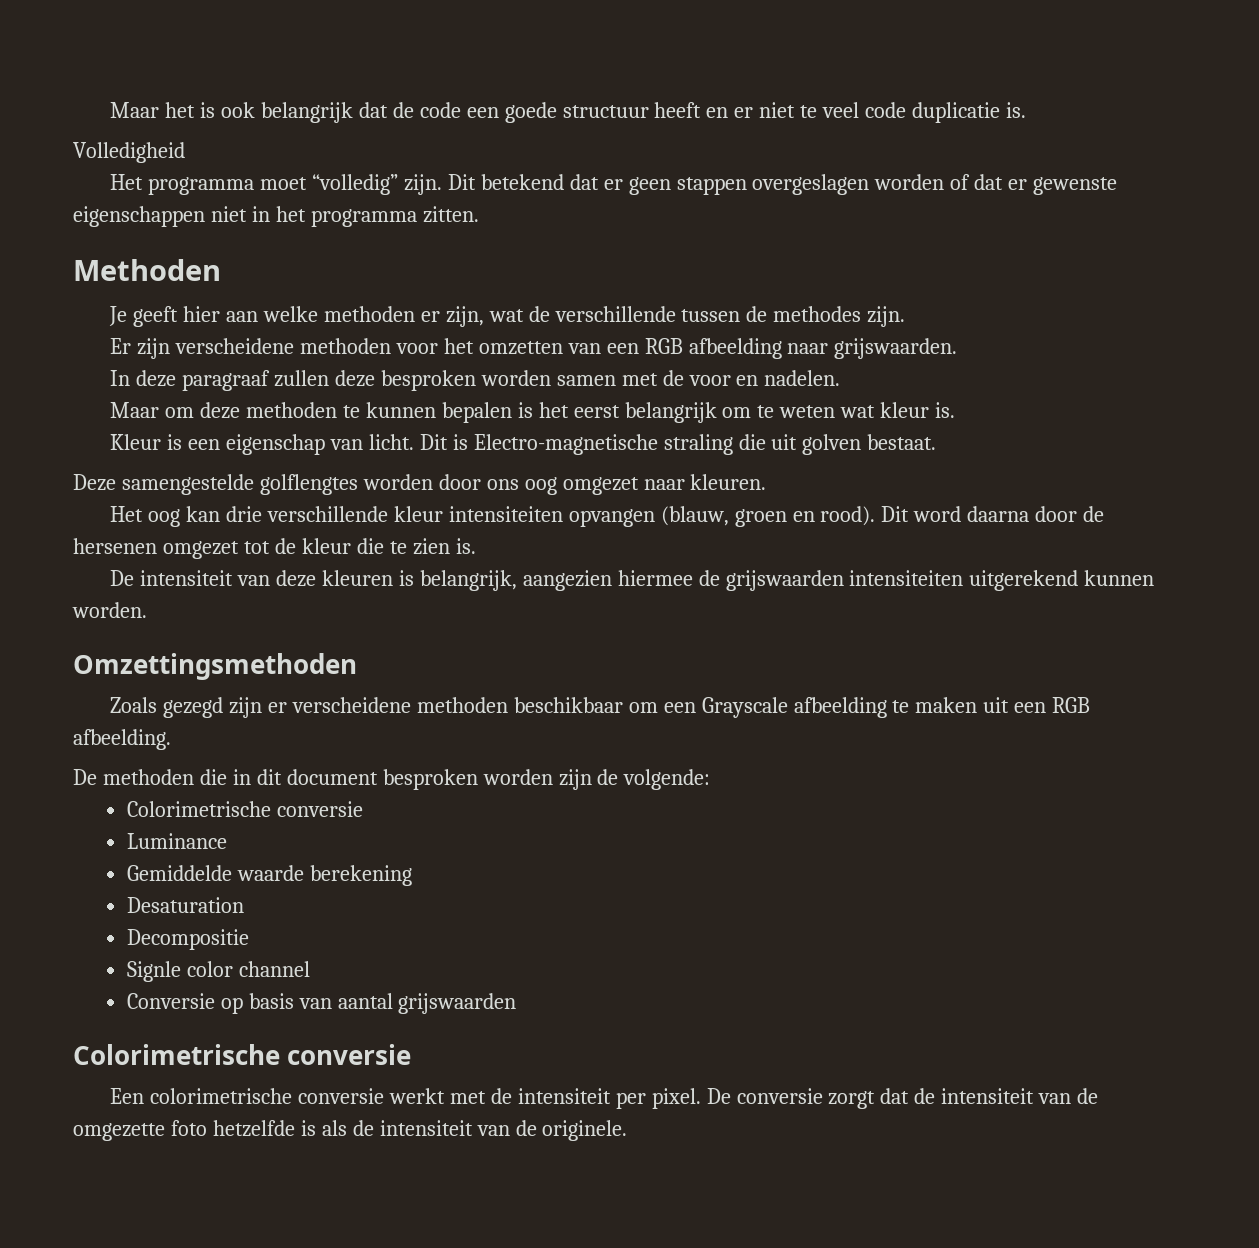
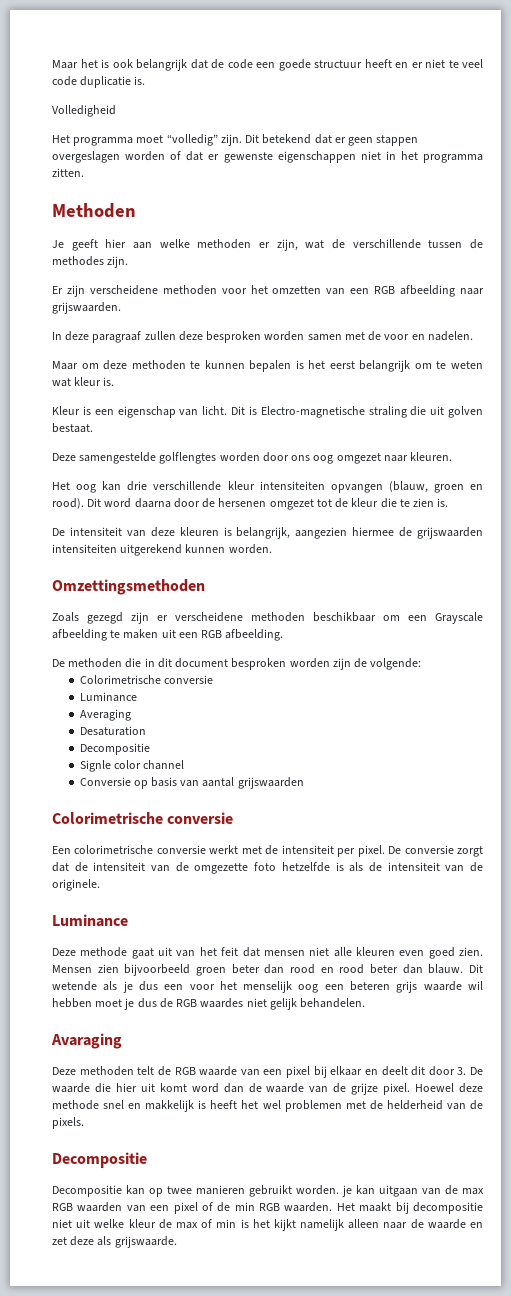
[126,865,412,886] Gemiddelde waarde berekening -> [79,709,131,721] Averaging
(628, 1130) none -> [52,914,128,927] [52,947,483,959] [52,964,484,976] [52,981,484,993] [52,998,366,1010] [51,1033,122,1049] [52,1066,483,1078] [52,1083,484,1095] [52,1100,483,1112] [52,1117,84,1129] [52,1152,147,1168] [52,1185,484,1197] [52,1202,483,1214] [52,1219,483,1231] [52,1236,177,1248] // Luminance // Deze methode gaat uit van het feit dat mensen niet alle kleuren even goed zien. Mensen zien bijvoorbeeld groen beter dan rood en rood beter dan blauw. Dit wetende als je dus een voor het menselijk oog een beteren grijs waarde wil hebben moet je dus de RGB waardes niet gelijk behandelen. // Avaraging // Deze methoden telt de RGB waarde van een pixel bij elkaar en deelt dit door 3. De waarde die hier uit komt word dan de waarde van de grijze pixel. Hoewel deze methode snel en makkelijk is heeft het wel problemen met de helderheid van de pixels. // Decompositie // Decompositie kan op twee manieren gebruikt worden. je kan uitgaan van de max RGB waarden van een pixel of de min RGB waarden. Het maakt bij decompositie niet uit welke kleur de max of min is het kijkt namelijk alleen naar de waarde en zet deze als grijswaarde.

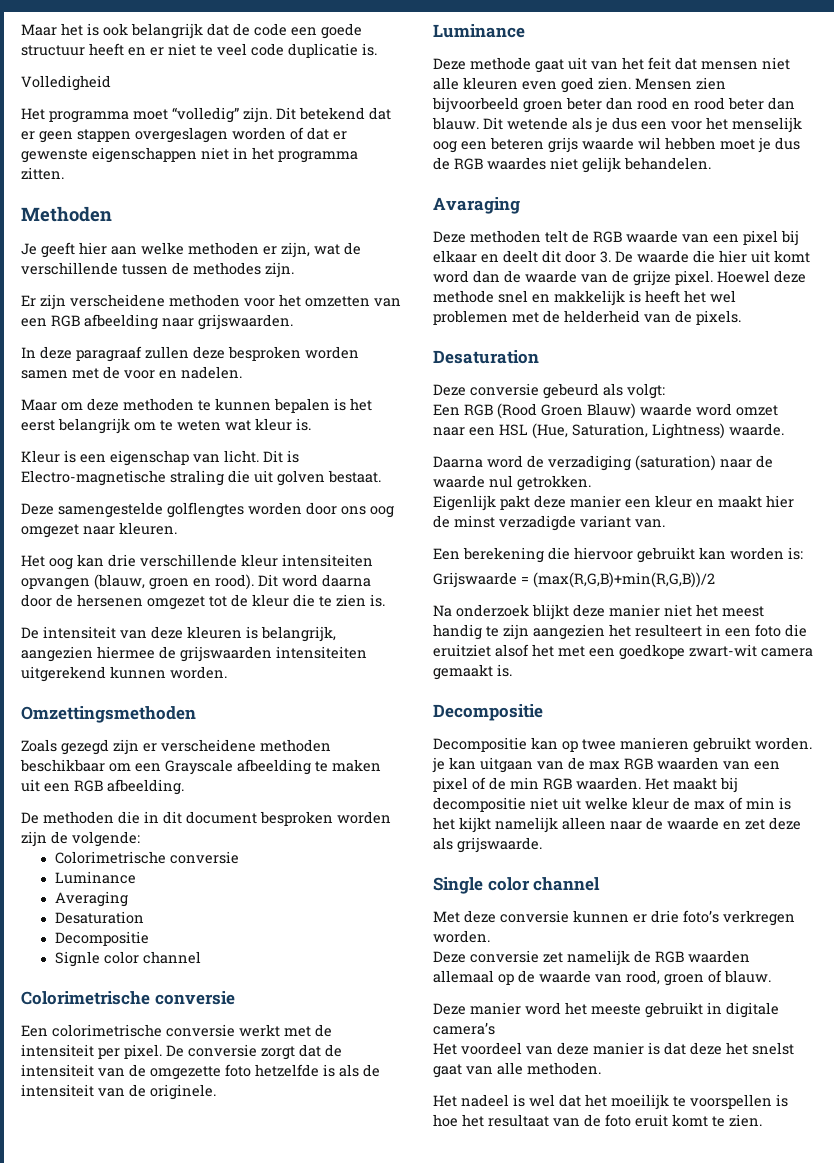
[79,777,304,789] // Conversie op basis van aantal grijswaarden -> (201, 957) none
(84, 1123) none -> [433,350,539,364] [433,383,665,399] [433,403,778,419] [433,423,784,439] [433,455,773,471] [433,475,591,491] [433,495,794,511] [433,515,665,531] [433,547,803,563] [433,572,715,588] [433,604,764,620] [433,624,807,640] [433,644,813,660] [433,664,512,680] // Desaturation // Deze conversie gebeurd als volgt: // Een RGB (Rood Groen Blauw) waarde word omzet naar een HSL (Hue, Saturation, Lightness) waarde. // Daarna word de verzadiging (saturation) naar de waarde nul getrokken. // Eigenlijk pakt deze manier een kleur en maakt hier de minst verzadigde variant van. // Een berekening die hiervoor gebruikt kan worden is: // Grijswaarde = (max(R,G,B)+min(R,G,B))/2 // Na onderzoek blijkt deze manier niet het meest handig te zijn aangezien het resulteert in een foto die eruitziet alsof het met een goedkope zwart-wit camera gemaakt is.
(177, 1242) none -> [433,877,601,894] [433,910,795,926] [433,930,490,943] [433,950,750,966] [433,970,771,986] [433,1002,779,1018] [433,1022,495,1035] [433,1042,794,1055] [433,1062,601,1078] [433,1094,788,1110] [433,1114,762,1127] // Single color channel // Met deze conversie kunnen er drie foto’s verkregen worden. // Deze conversie zet namelijk de RGB waarden allemaal op de waarde van rood, groen of blauw. // Deze manier word het meeste gebruikt in digitale camera’s // Het voordeel van deze manier is dat deze het snelst gaat van alle methoden. // Het nadeel is wel dat het moeilijk te voorspellen is hoe het resultaat van de foto eruit komt te zien.

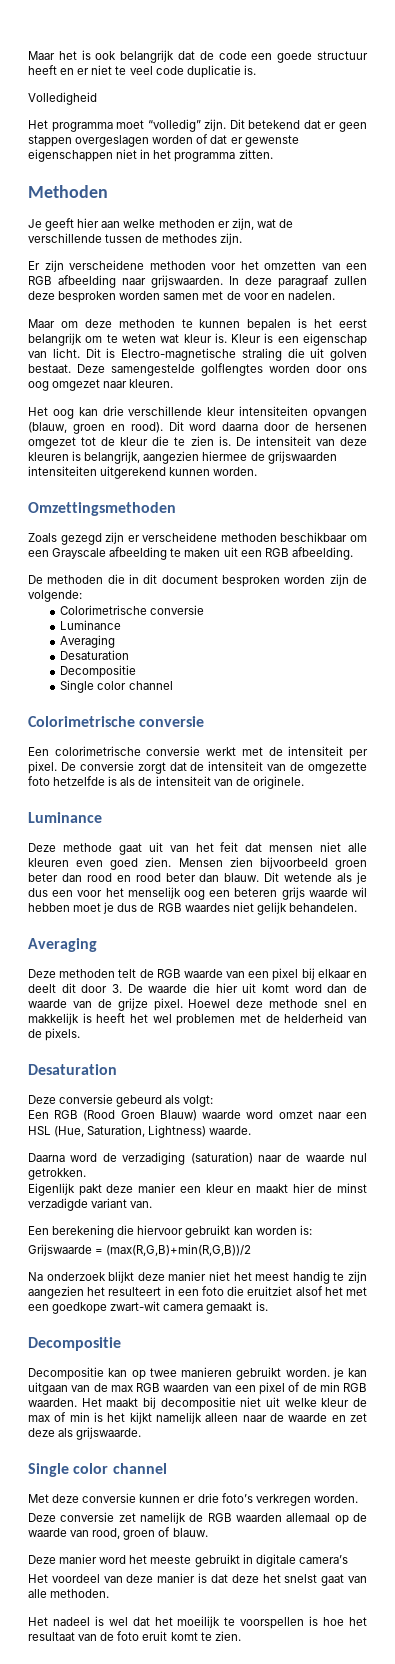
(293, 322) // -> (223, 281) none
(311, 424) // -> (227, 338) none
(381, 476) // -> (71, 368) none
(385, 600) // -> (231, 441) none
[54,951,100,967] Signle -> [60,680,95,693] Single
[433,197,520,214] Avaraging -> [28,938,97,952] Averaging

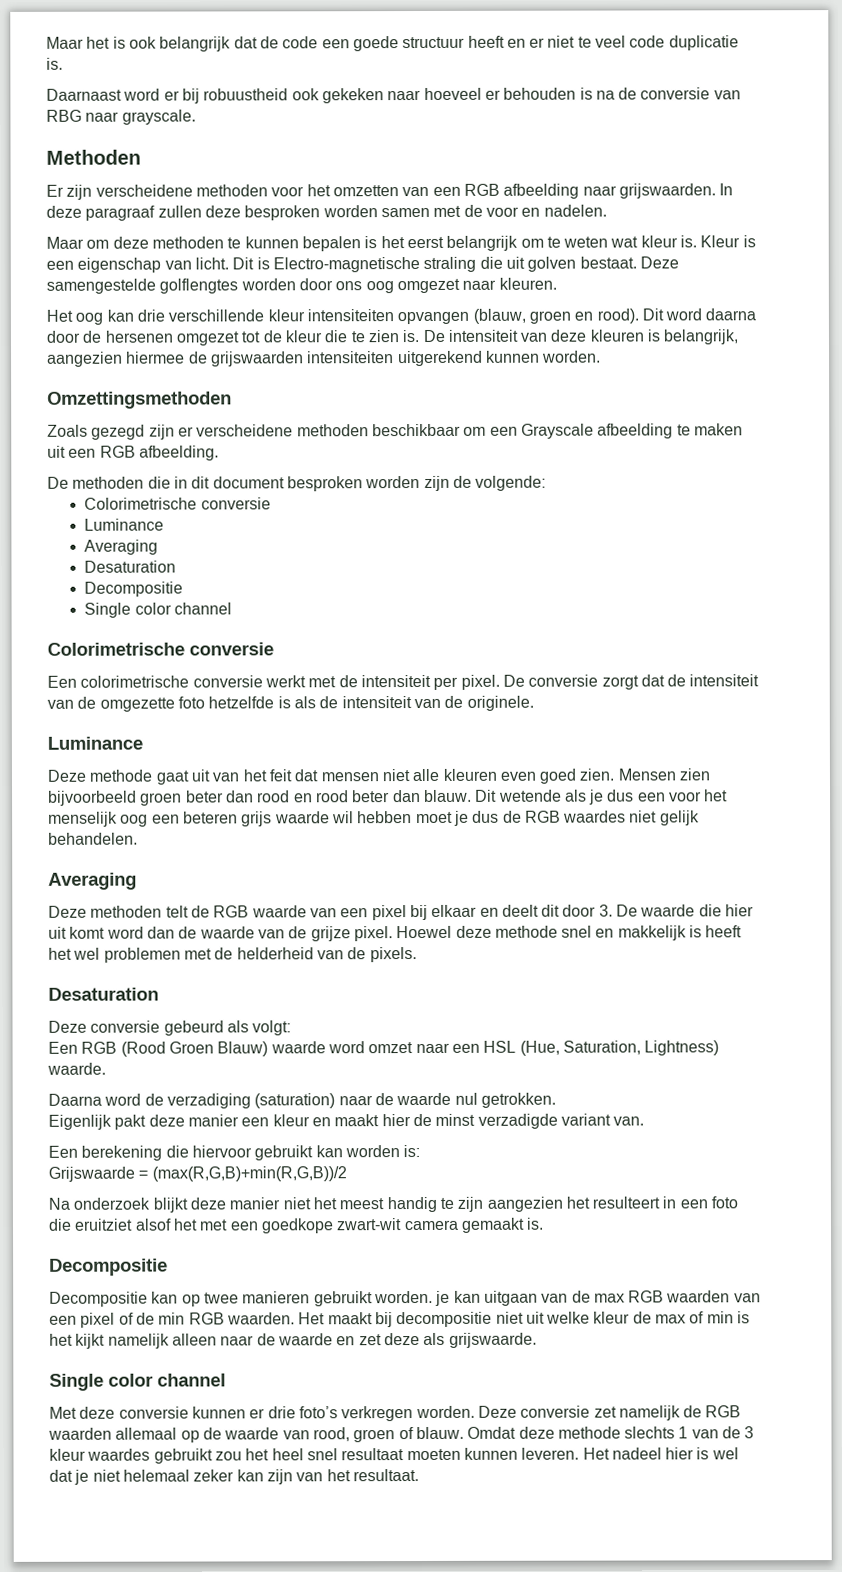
[28,92,97,105] [28,119,367,132] [28,134,299,147] [28,149,273,162] [28,185,108,198] [28,218,293,231] [28,233,243,245] Volledigheid // Het programma moet “volledig” zijn. Dit betekend dat er geen stappen overgeslagen worden of dat er gewenste eigenschappen niet in het programma zitten. // Methoden // Je geeft hier aan welke methoden er zijn, wat de verschillende tussen de methodes zijn. -> [46,87,741,104] [46,109,196,125] [46,149,141,165] Daarnaast word er bij robuustheid ook gekeken naar hoeveel er behouden is na de conversie van RBG naar grayscale. // Methoden
(358, 1498) // -> (475, 1412) none
[28,1554,348,1567] [28,1573,367,1586] [28,1589,110,1598] // Deze manier word het meeste gebruikt in digitale camera’s // Het voordeel van deze manier is dat deze het snelst gaat van alle methoden. // -> [467,1426,755,1439] [49,1447,580,1464] Omdat deze methode slechts 1 van de 3 kleur waardes gebruikt zou het heel snel resultaat moeten kunnen leveren.
(90, 1621) none -> [665,1447,695,1460] hier
[154,1616,367,1629] [28,1631,241,1641] het moeilijk te voorspellen is hoe het resultaat van de foto eruit komt te zien. -> [74,1469,419,1485] je niet helemaal zeker kan zijn van het resultaat.

